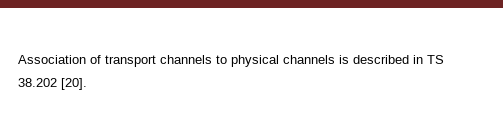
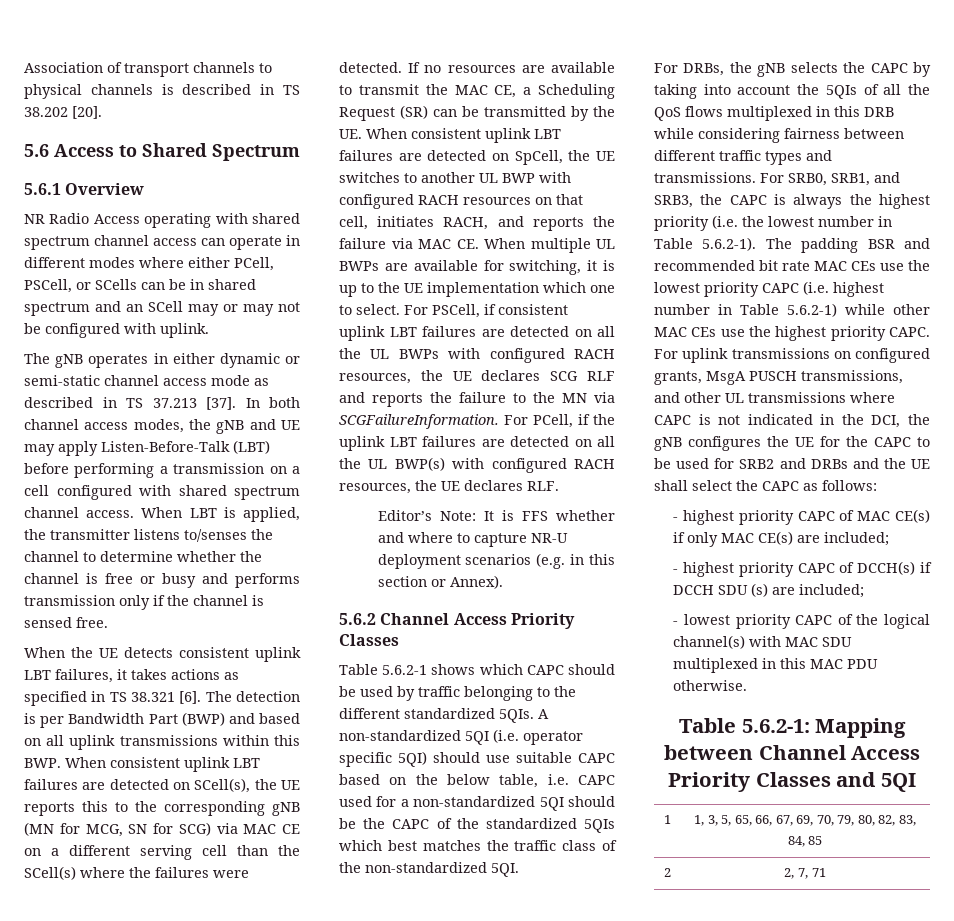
(87, 84) none -> [24,143,300,161] [24,183,145,195] [24,213,300,228] [24,235,300,250] [24,257,274,271] [24,279,256,293] [24,301,300,316] [24,323,209,338] [24,353,300,368] [24,375,269,386] [24,397,300,410] [24,419,301,434] [24,440,270,456] [24,463,300,478] [24,485,300,500] [24,507,300,522] [24,529,273,542] [24,551,262,562] [24,573,300,588] [24,595,264,610] [24,617,108,628] [24,647,301,662] [24,669,239,683] [24,691,300,706] [24,712,300,728] [24,735,300,750] [24,757,260,772] [24,778,301,793] [24,801,300,816] [24,822,300,837] [24,845,300,860] [24,866,249,880] [339,62,615,73] [339,84,615,99] [339,105,615,121] [339,128,561,143] [339,150,615,165] [339,172,571,183] [339,194,583,209] [339,216,615,231] [339,238,615,253] [339,260,615,275] [339,282,615,297] [339,304,568,318] [339,326,615,341] [339,348,615,363] [339,370,615,384] [339,392,615,407] [339,414,615,429] [339,436,615,451] [339,457,615,473] [339,480,559,494] [377,510,615,521] [377,532,568,547] [377,553,615,569] [377,575,503,589] [339,613,575,629] [339,634,399,646] [339,664,615,675] [339,686,576,701] [339,708,549,723] [339,729,583,745] [339,751,615,767] [339,774,615,788] [339,796,615,811] [339,818,615,833] [339,840,617,851] [339,862,519,877] [654,62,931,77] [654,84,930,99] [654,106,894,121] [654,128,904,143] [654,150,832,165] [654,172,900,186] [654,194,930,209] [654,215,892,231] [654,237,930,253] [654,260,930,271] [654,281,884,297] [654,303,930,317] [654,326,930,341] [654,348,930,363] [654,370,903,385] [654,392,895,403] [654,414,930,428] [654,436,930,451] [654,458,930,469] [654,480,877,491] [673,509,930,525] [673,531,890,547] [673,561,932,577] [673,583,865,598] [673,614,930,629] [673,635,853,649] [673,658,879,673] [673,680,748,691] [678,718,907,738] [663,745,921,760] [668,772,916,792] [664,815,671,824] [694,815,916,826] [787,836,823,847] [664,868,671,877] [784,868,826,879] // 5.6 Access to Shared Spectrum // 5.6.1 Overview // NR Radio Access operating with shared spectrum channel access can operate in different modes where either PCell, PSCell, or SCells can be in shared spectrum and an SCell may or may not be configured with uplink. // The gNB operates in either dynamic or semi-static channel access mode as described in TS 37.213 [37]. In both channel access modes, the gNB and UE may apply Listen-Before-Talk (LBT) before performing a transmission on a cell configured with shared spectrum channel access. When LBT is applied, the transmitter listens to/senses the channel to determine whether the channel is free or busy and performs transmission only if the channel is sensed free. // When the UE detects consistent uplink LBT failures, it takes actions as specified in TS 38.321 [6]. The detection is per Bandwidth Part (BWP) and based on all uplink transmissions within this BWP. When consistent uplink LBT failures are detected on SCell(s), the UE reports this to the corresponding gNB (MN for MCG, SN for SCG) via MAC CE on a different serving cell than the SCell(s) where the failures were detected. If no resources are available to transmit the MAC CE, a Scheduling Request (SR) can be transmitted by the UE. When consistent uplink LBT failures are detected on SpCell, the UE switches to another UL BWP with configured RACH resources on that cell, initiates RACH, and reports the failure via MAC CE. When multiple UL BWPs are available for switching, it is up to the UE implementation which one to select. For PSCell, if consistent uplink LBT failures are detected on all the UL BWPs with configured RACH resources, the UE declares SCG RLF and reports the failure to the MN via SCGFailureInformation. For PCell, if the uplink LBT failures are detected on all the UL BWP(s) with configured RACH resources, the UE declares RLF. // Editor’s Note: It is FFS whether and where to capture NR-U deployment scenarios (e.g. in this section or Annex). // 5.6.2 Channel Access Priority Classes // Table 5.6.2-1 shows which CAPC should be used by traffic belonging to the different standardized 5QIs. A non-standardized 5QI (i.e. operator specific 5QI) should use suitable CAPC based on the below table, i.e. CAPC used for a non-standardized 5QI should be the CAPC of the standardized 5QIs which best matches the traffic class of the non-standardized 5QI. // For DRBs, the gNB selects the CAPC by taking into account the 5QIs of all the QoS flows multiplexed in this DRB while considering fairness between different traffic types and transmissions. For SRB0, SRB1, and SRB3, the CAPC is always the highest priority (i.e. the lowest number in Table 5.6.2-1). The padding BSR and recommended bit rate MAC CEs use the lowest priority CAPC (i.e. highest number in Table 5.6.2-1) while other MAC CEs use the highest priority CAPC. For uplink transmissions on configured grants, MsgA PUSCH transmissions, and other UL transmissions where CAPC is not indicated in the DCI, the gNB configures the UE for the CAPC to be used for SRB2 and DRBs and the UE shall select the CAPC as follows: // - highest priority CAPC of MAC CE(s) if only MAC CE(s) are included; // - highest priority CAPC of DCCH(s) if DCCH SDU (s) are included; // - lowest priority CAPC of the logical channel(s) with MAC SDU multiplexed in this MAC PDU otherwise. // Table 5.6.2-1: Mapping between Channel Access Priority Classes and 5QI // 1 | 1, 3, 5, 65, 66, 67, 69, 70, 79, 80, 82, 83, 84, 85 // 2 | 2, 7, 71

